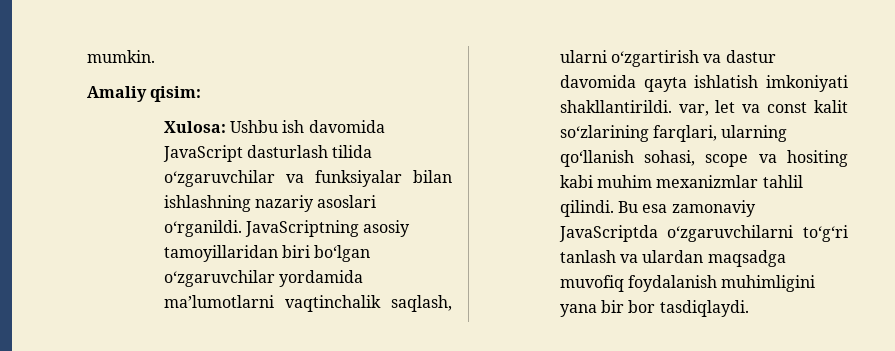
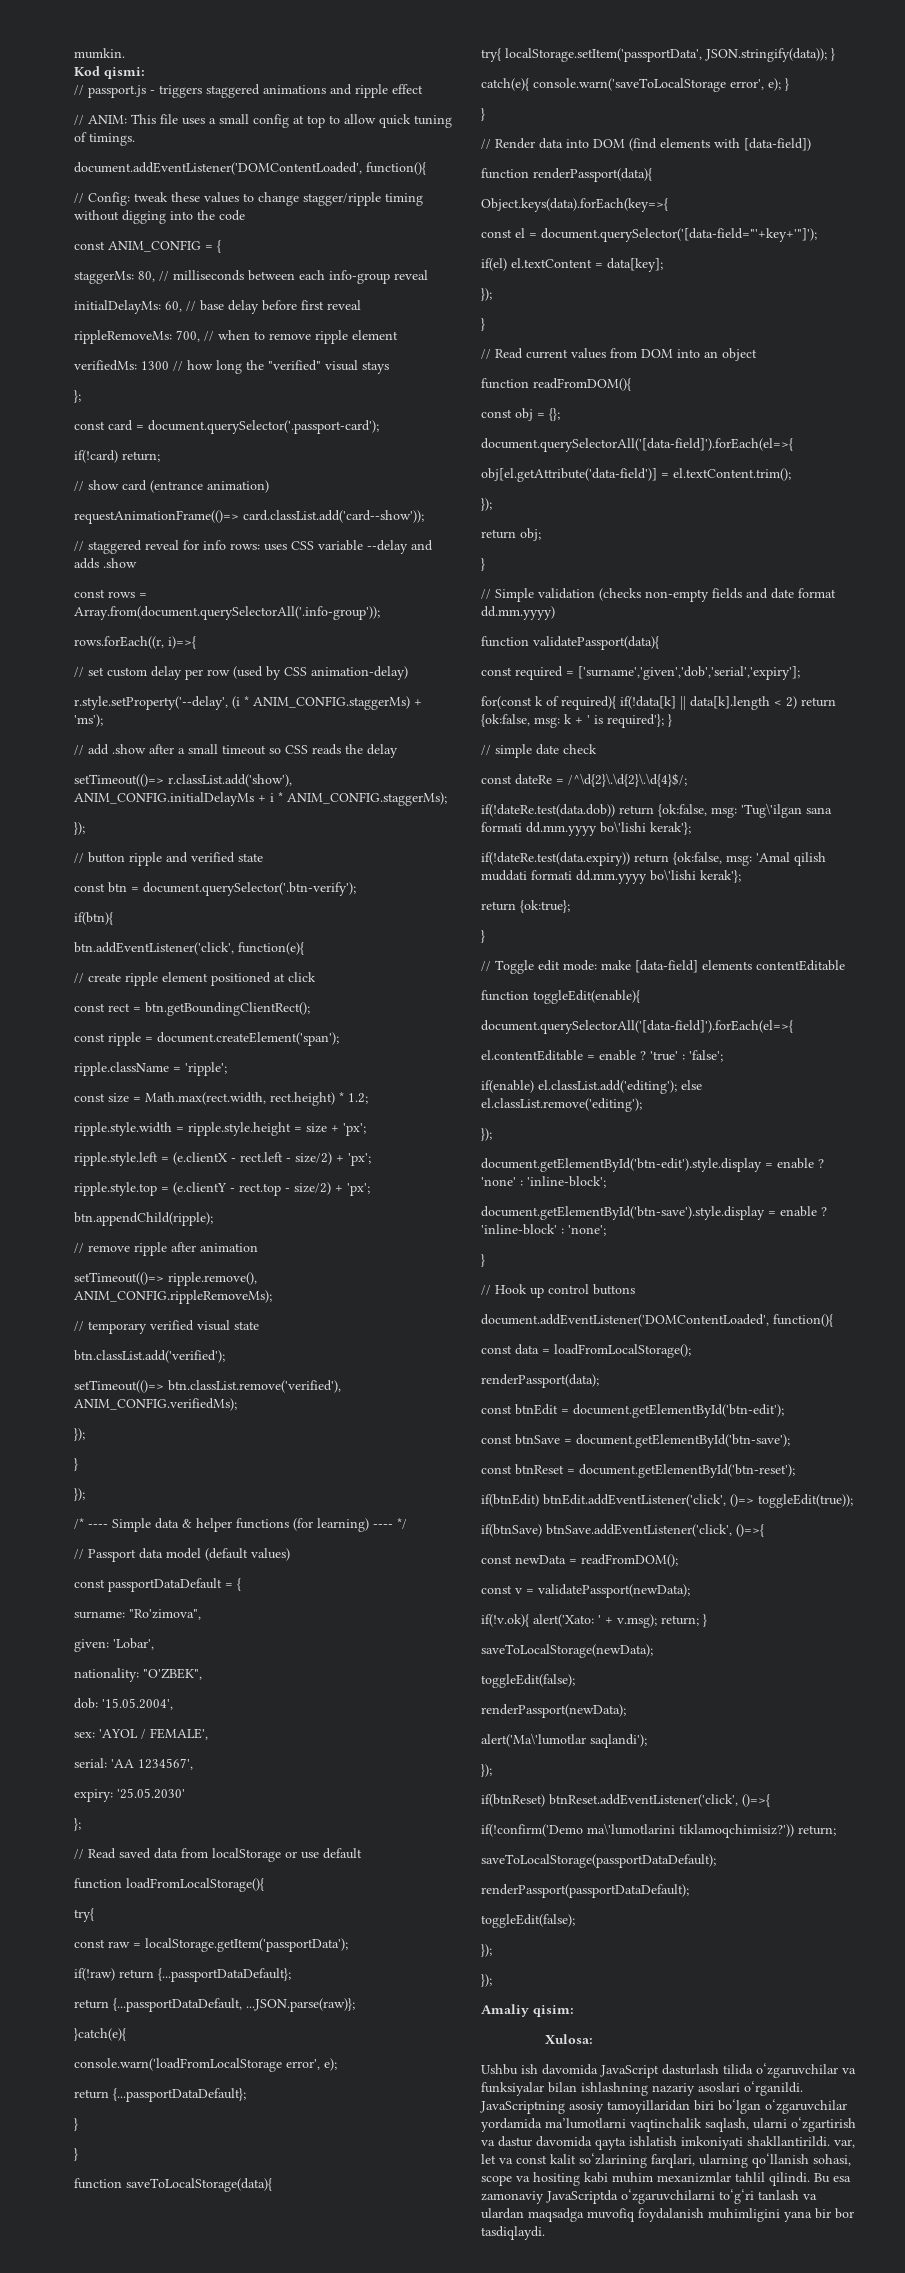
(155, 56) none -> [74,66,145,79] [74,84,423,98] [74,114,452,128] [74,132,135,146] [74,162,426,175] [74,192,423,206] [74,210,245,224] [74,240,221,253] [74,270,428,284] [74,300,361,314] [74,330,398,344] [74,360,389,374] [74,390,81,403] [74,420,379,434] [74,450,160,463] [74,480,269,493] [74,510,424,524] [74,540,433,554] [74,558,137,569] [74,589,147,598] [74,606,380,620] [74,636,196,649] [74,666,408,680] [74,696,422,710] [74,714,103,727] [74,744,398,758] [74,774,292,787] [74,792,447,806] [74,822,85,835] [74,852,263,866] [74,882,356,896] [74,912,113,925] [74,942,304,955] [74,972,316,986] [74,1002,310,1016] [74,1032,339,1046] [74,1062,227,1076] [74,1092,368,1106] [74,1122,366,1136] [74,1152,371,1166] [74,1182,370,1196] [74,1212,213,1226] [74,1242,258,1256] [74,1272,257,1286] [74,1290,272,1304] [74,1320,259,1334] [74,1350,225,1363] [74,1380,341,1393] [74,1398,237,1411] [74,1428,85,1441] [74,1458,78,1471] [74,1488,85,1501] [74,1518,407,1532] [74,1548,290,1562] [74,1578,241,1592] [74,1609,201,1620] [74,1638,154,1652] [74,1668,202,1682] [74,1698,173,1710] [74,1728,208,1740] [74,1758,193,1770] [74,1788,185,1802] [74,1818,81,1831] [74,1848,362,1862] [74,1878,264,1892] [74,1908,94,1922] [74,1938,348,1952] [74,1968,291,1982] [74,1998,355,2012] [74,2028,126,2041] [74,2058,337,2072] [74,2088,246,2102] [74,2118,78,2131] [74,2148,78,2161] [74,2178,272,2192] [481,48,835,62] [481,78,789,92] [481,108,485,121] [481,138,811,151] [481,168,652,182] [481,198,668,212] [481,228,817,242] [481,258,663,272] [481,288,492,301] [481,318,485,331] [481,348,757,361] [481,378,631,391] [481,408,560,421] [481,438,793,452] [481,468,791,482] [481,498,492,511] [481,528,541,541] [481,558,485,571] [481,588,836,602] [481,606,555,620] [481,636,659,650] [481,666,800,680] [481,696,836,710] [481,714,672,728] [481,744,597,758] [481,773,687,787] [481,803,832,818] [481,821,691,836] [481,852,826,866] [481,869,741,884] [481,900,570,913] [481,930,485,943] [481,960,845,974] [481,990,640,1004] [481,1020,793,1034] [481,1050,723,1062] [481,1080,702,1094] [481,1098,642,1112] [481,1128,492,1141] [481,1158,824,1172] [481,1176,606,1188] [481,1206,827,1220] [481,1224,606,1236] [481,1254,485,1267] [481,1284,635,1298] [481,1314,833,1327] [481,1344,691,1358] [481,1374,599,1388] [481,1404,784,1418] [481,1434,790,1448] [481,1464,795,1478] [481,1494,853,1508] [481,1524,764,1537] [481,1554,678,1567] [481,1584,690,1598] [481,1614,707,1628] [481,1644,653,1658] [481,1674,575,1688] [481,1704,626,1718] [481,1733,647,1748] [481,1764,492,1777] [481,1794,770,1807] [481,1823,836,1838] [481,1854,716,1868] [481,1884,689,1898] [481,1914,575,1928] [481,1944,492,1957] [481,1974,492,1987] // Kod qismi: // // passport.js - triggers staggered animations and ripple effect // // ANIM: This file uses a small config at top to allow quick tuning of timings. // document.addEventListener('DOMContentLoaded', function(){ // // Config: tweak these values to change stagger/ripple timing without digging into the code // const ANIM_CONFIG = { // staggerMs: 80, // milliseconds between each info-group reveal // initialDelayMs: 60, // base delay before first reveal // rippleRemoveMs: 700, // when to remove ripple element // verifiedMs: 1300 // how long the "verified" visual stays // }; // const card = document.querySelector('.passport-card'); // if(!card) return; // // show card (entrance animation) // requestAnimationFrame(()=> card.classList.add('card--show')); // // staggered reveal for info rows: uses CSS variable --delay and adds .show // const rows = Array.from(document.querySelectorAll('.info-group')); // rows.forEach((r, i)=>{ // // set custom delay per row (used by CSS animation-delay) // r.style.setProperty('--delay', (i * ANIM_CONFIG.staggerMs) + 'ms'); // // add .show after a small timeout so CSS reads the delay // setTimeout(()=> r.classList.add('show'), ANIM_CONFIG.initialDelayMs + i * ANIM_CONFIG.staggerMs); // }); // // button ripple and verified state // const btn = document.querySelector('.btn-verify'); // if(btn){ // btn.addEventListener('click', function(e){ // // create ripple element positioned at click // const rect = btn.getBoundingClientRect(); // const ripple = document.createElement('span'); // ripple.className = 'ripple'; // const size = Math.max(rect.width, rect.height) * 1.2; // ripple.style.width = ripple.style.height = size + 'px'; // ripple.style.left = (e.clientX - rect.left - size/2) + 'px'; // ripple.style.top = (e.clientY - rect.top - size/2) + 'px'; // btn.appendChild(ripple); // // remove ripple after animation // setTimeout(()=> ripple.remove(), ANIM_CONFIG.rippleRemoveMs); // // temporary verified visual state // btn.classList.add('verified'); // setTimeout(()=> btn.classList.remove('verified'), ANIM_CONFIG.verifiedMs); // }); // } // }); // /* ---- Simple data & helper functions (for learning) ---- */ // // Passport data model (default values) // const passportDataDefault = { // surname: "Ro'zimova", // given: 'Lobar', // nationality: "O'ZBEK", // dob: '15.05.2004', // sex: 'AYOL / FEMALE', // serial: 'AA 1234567', // expiry: '25.05.2030' // }; // // Read saved data from localStorage or use default // function loadFromLocalStorage(){ // try{ // const raw = localStorage.getItem('passportData'); // if(!raw) return {...passportDataDefault}; // return {...passportDataDefault, ...JSON.parse(raw)}; // }catch(e){ // console.warn('loadFromLocalStorage error', e); // return {...passportDataDefault}; // } // } // function saveToLocalStorage(data){ // try{ localStorage.setItem('passportData', JSON.stringify(data)); } // catch(e){ console.warn('saveToLocalStorage error', e); } // } // // Render data into DOM (find elements with [data-field]) // function renderPassport(data){ // Object.keys(data).forEach(key=>{ // const el = document.querySelector('[data-field="'+key+'"]'); // if(el) el.textContent = data[key]; // }); // } // // Read current values from DOM into an object // function readFromDOM(){ // const obj = {}; // document.querySelectorAll('[data-field]').forEach(el=>{ // obj[el.getAttribute('data-field')] = el.textContent.trim(); // }); // return obj; // } // // Simple validation (checks non-empty fields and date format dd.mm.yyyy) // function validatePassport(data){ // const required = ['surname','given','dob','serial','expiry']; // for(const k of required){ if(!data[k] || data[k].length < 2) return {ok:false, msg: k + ' is required'}; } // // simple date check // const dateRe = /^\d{2}\.\d{2}\.\d{4}$/; // if(!dateRe.test(data.dob)) return {ok:false, msg: 'Tug\'ilgan sana formati dd.mm.yyyy bo\'lishi kerak'}; // if(!dateRe.test(data.expiry)) return {ok:false, msg: 'Amal qilish muddati formati dd.mm.yyyy bo\'lishi kerak'}; // return {ok:true}; // } // // Toggle edit mode: make [data-field] elements contentEditable // function toggleEdit(enable){ // document.querySelectorAll('[data-field]').forEach(el=>{ // el.contentEditable = enable ? 'true' : 'false'; // if(enable) el.classList.add('editing'); else el.classList.remove('editing'); // }); // document.getElementById('btn-edit').style.display = enable ? 'none' : 'inline-block'; // document.getElementById('btn-save').style.display = enable ? 'inline-block' : 'none'; // } // // Hook up control buttons // document.addEventListener('DOMContentLoaded', function(){ // const data = loadFromLocalStorage(); // renderPassport(data); // const btnEdit = document.getElementById('btn-edit'); // const btnSave = document.getElementById('btn-save'); // const btnReset = document.getElementById('btn-reset'); // if(btnEdit) btnEdit.addEventListener('click', ()=> toggleEdit(true)); // if(btnSave) btnSave.addEventListener('click', ()=>{ // const newData = readFromDOM(); // const v = validatePassport(newData); // if(!v.ok){ alert('Xato: ' + v.msg); return; } // saveToLocalStorage(newData); // toggleEdit(false); // renderPassport(newData); // alert('Ma\'lumotlar saqlandi'); // }); // if(btnReset) btnReset.addEventListener('click', ()=>{ // if(!confirm('Demo ma\'lumotlarini tiklamoqchimisiz?')) return; // saveToLocalStorage(passportDataDefault); // renderPassport(passportDataDefault); // toggleEdit(false); // }); // });
(226, 127) none -> (593, 2039) //

